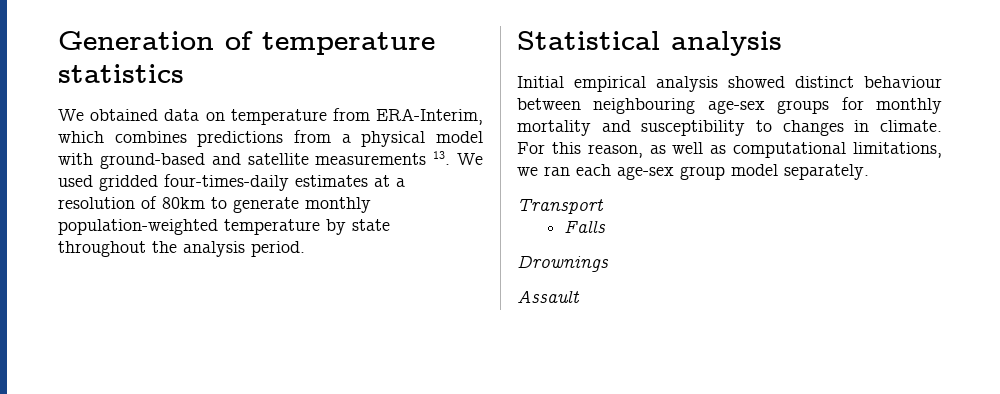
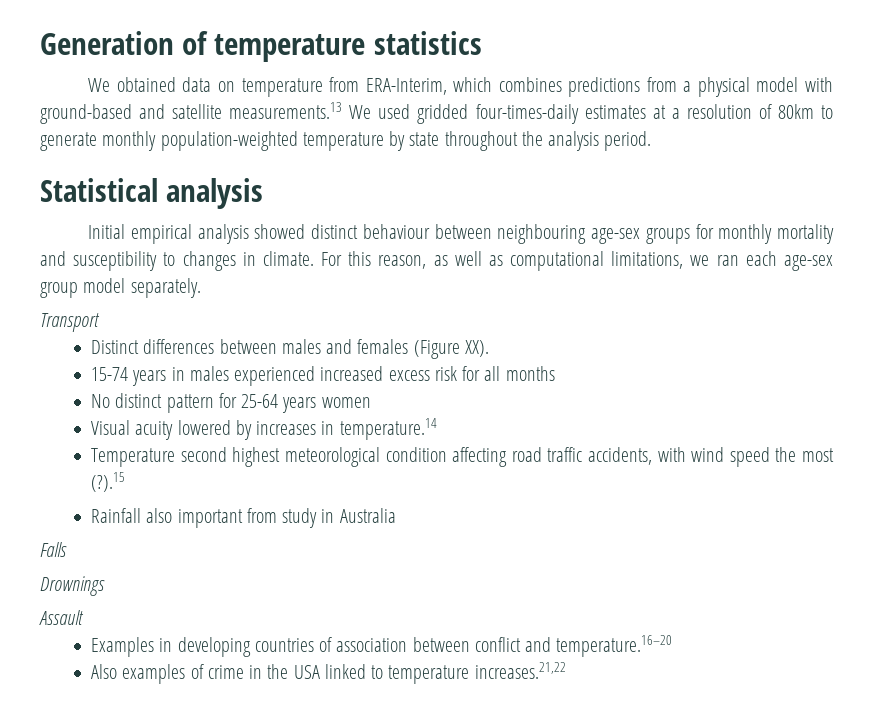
[315,151,451,165] measurements 13. -> [229,102,343,119] measurements.13
[564,220,607,233] [517,255,609,272] [517,290,580,303] Falls // Drownings // Assault -> [91,339,489,359] [91,366,555,386] [91,393,371,413] [91,418,437,440] [91,447,834,467] [91,472,126,492] [91,508,396,528] [40,542,67,557] [40,576,105,596] [39,610,84,625] [91,635,673,657] [91,662,566,684] Distinct differences between males and females (Figure XX). // 15-74 years in males experienced increased excess risk for all months // No distinct pattern for 25-64 years women // Visual acuity lowered by increases in temperature.14 // Temperature second highest meteorological condition affecting road traffic accidents, with wind speed the most (?).15 // Rainfall also important from study in Australia // Falls // Drownings // Assault // Examples in developing countries of association between conflict and temperature.16–20 // Also examples of crime in the USA linked to temperature increases.21,22

